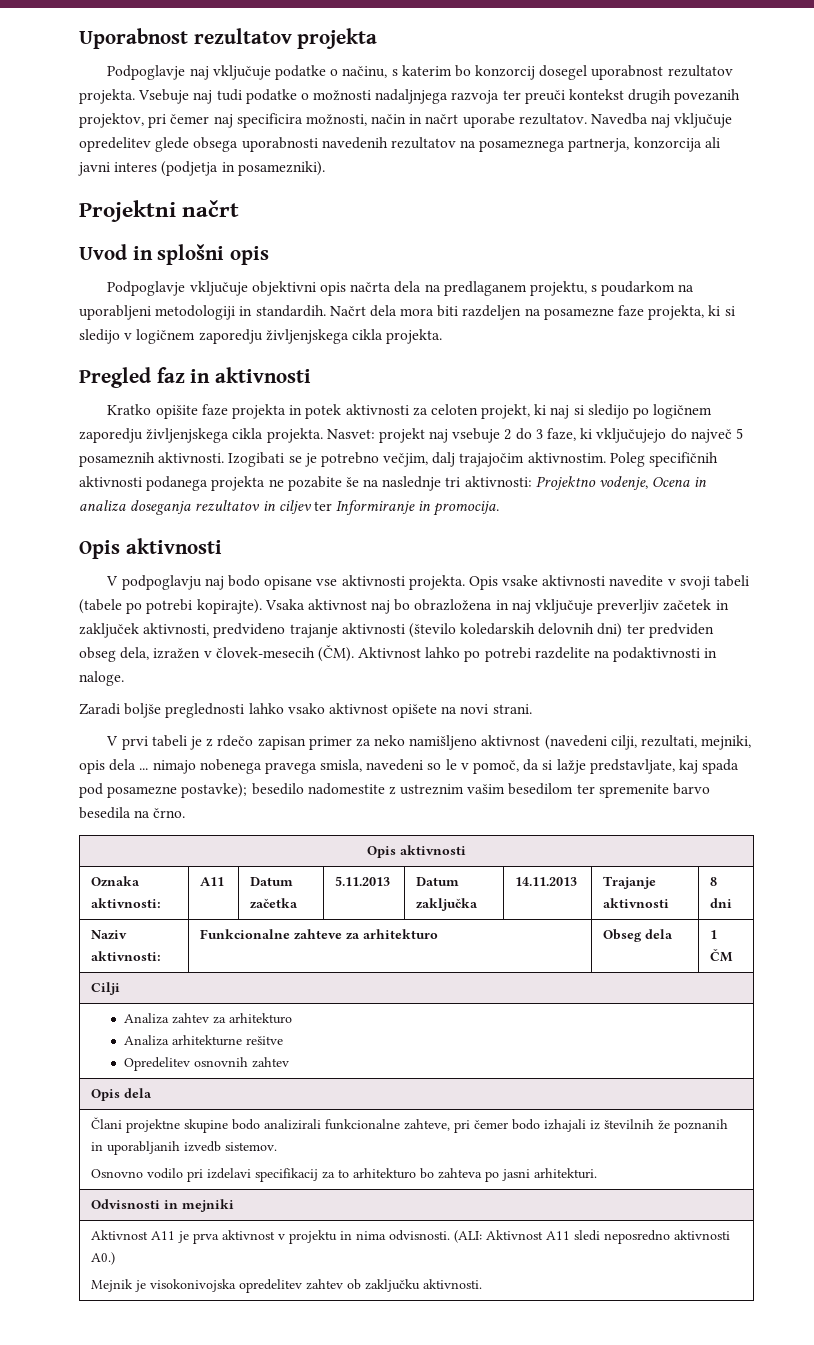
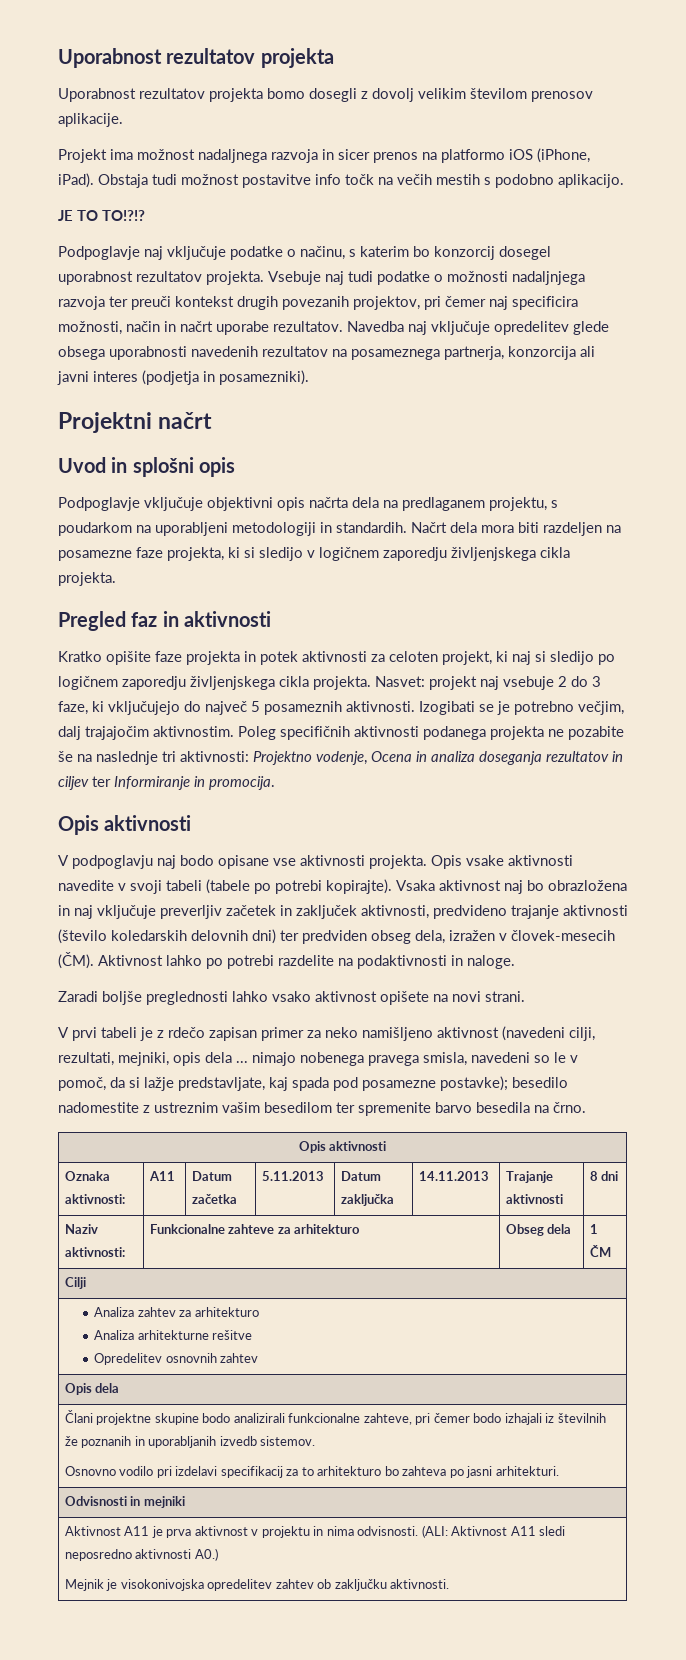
[79,28,378,49] Uporabnost rezultatov projekta -> [58,48,334,68] [58,88,593,102] [58,113,123,127] [58,148,590,163] [58,173,624,188] [58,210,145,221] Uporabnost rezultatov projekta // Uporabnost rezultatov projekta bomo dosegli z dovolj velikim številom prenosov aplikacije. // Projekt ima možnost nadaljnega razvoja in sicer prenos na platformo iOS (iPhone, iPad). Obstaja tudi možnost postavitve info točk na večih mestih s podobno aplikacijo. // JE TO TO!?!?

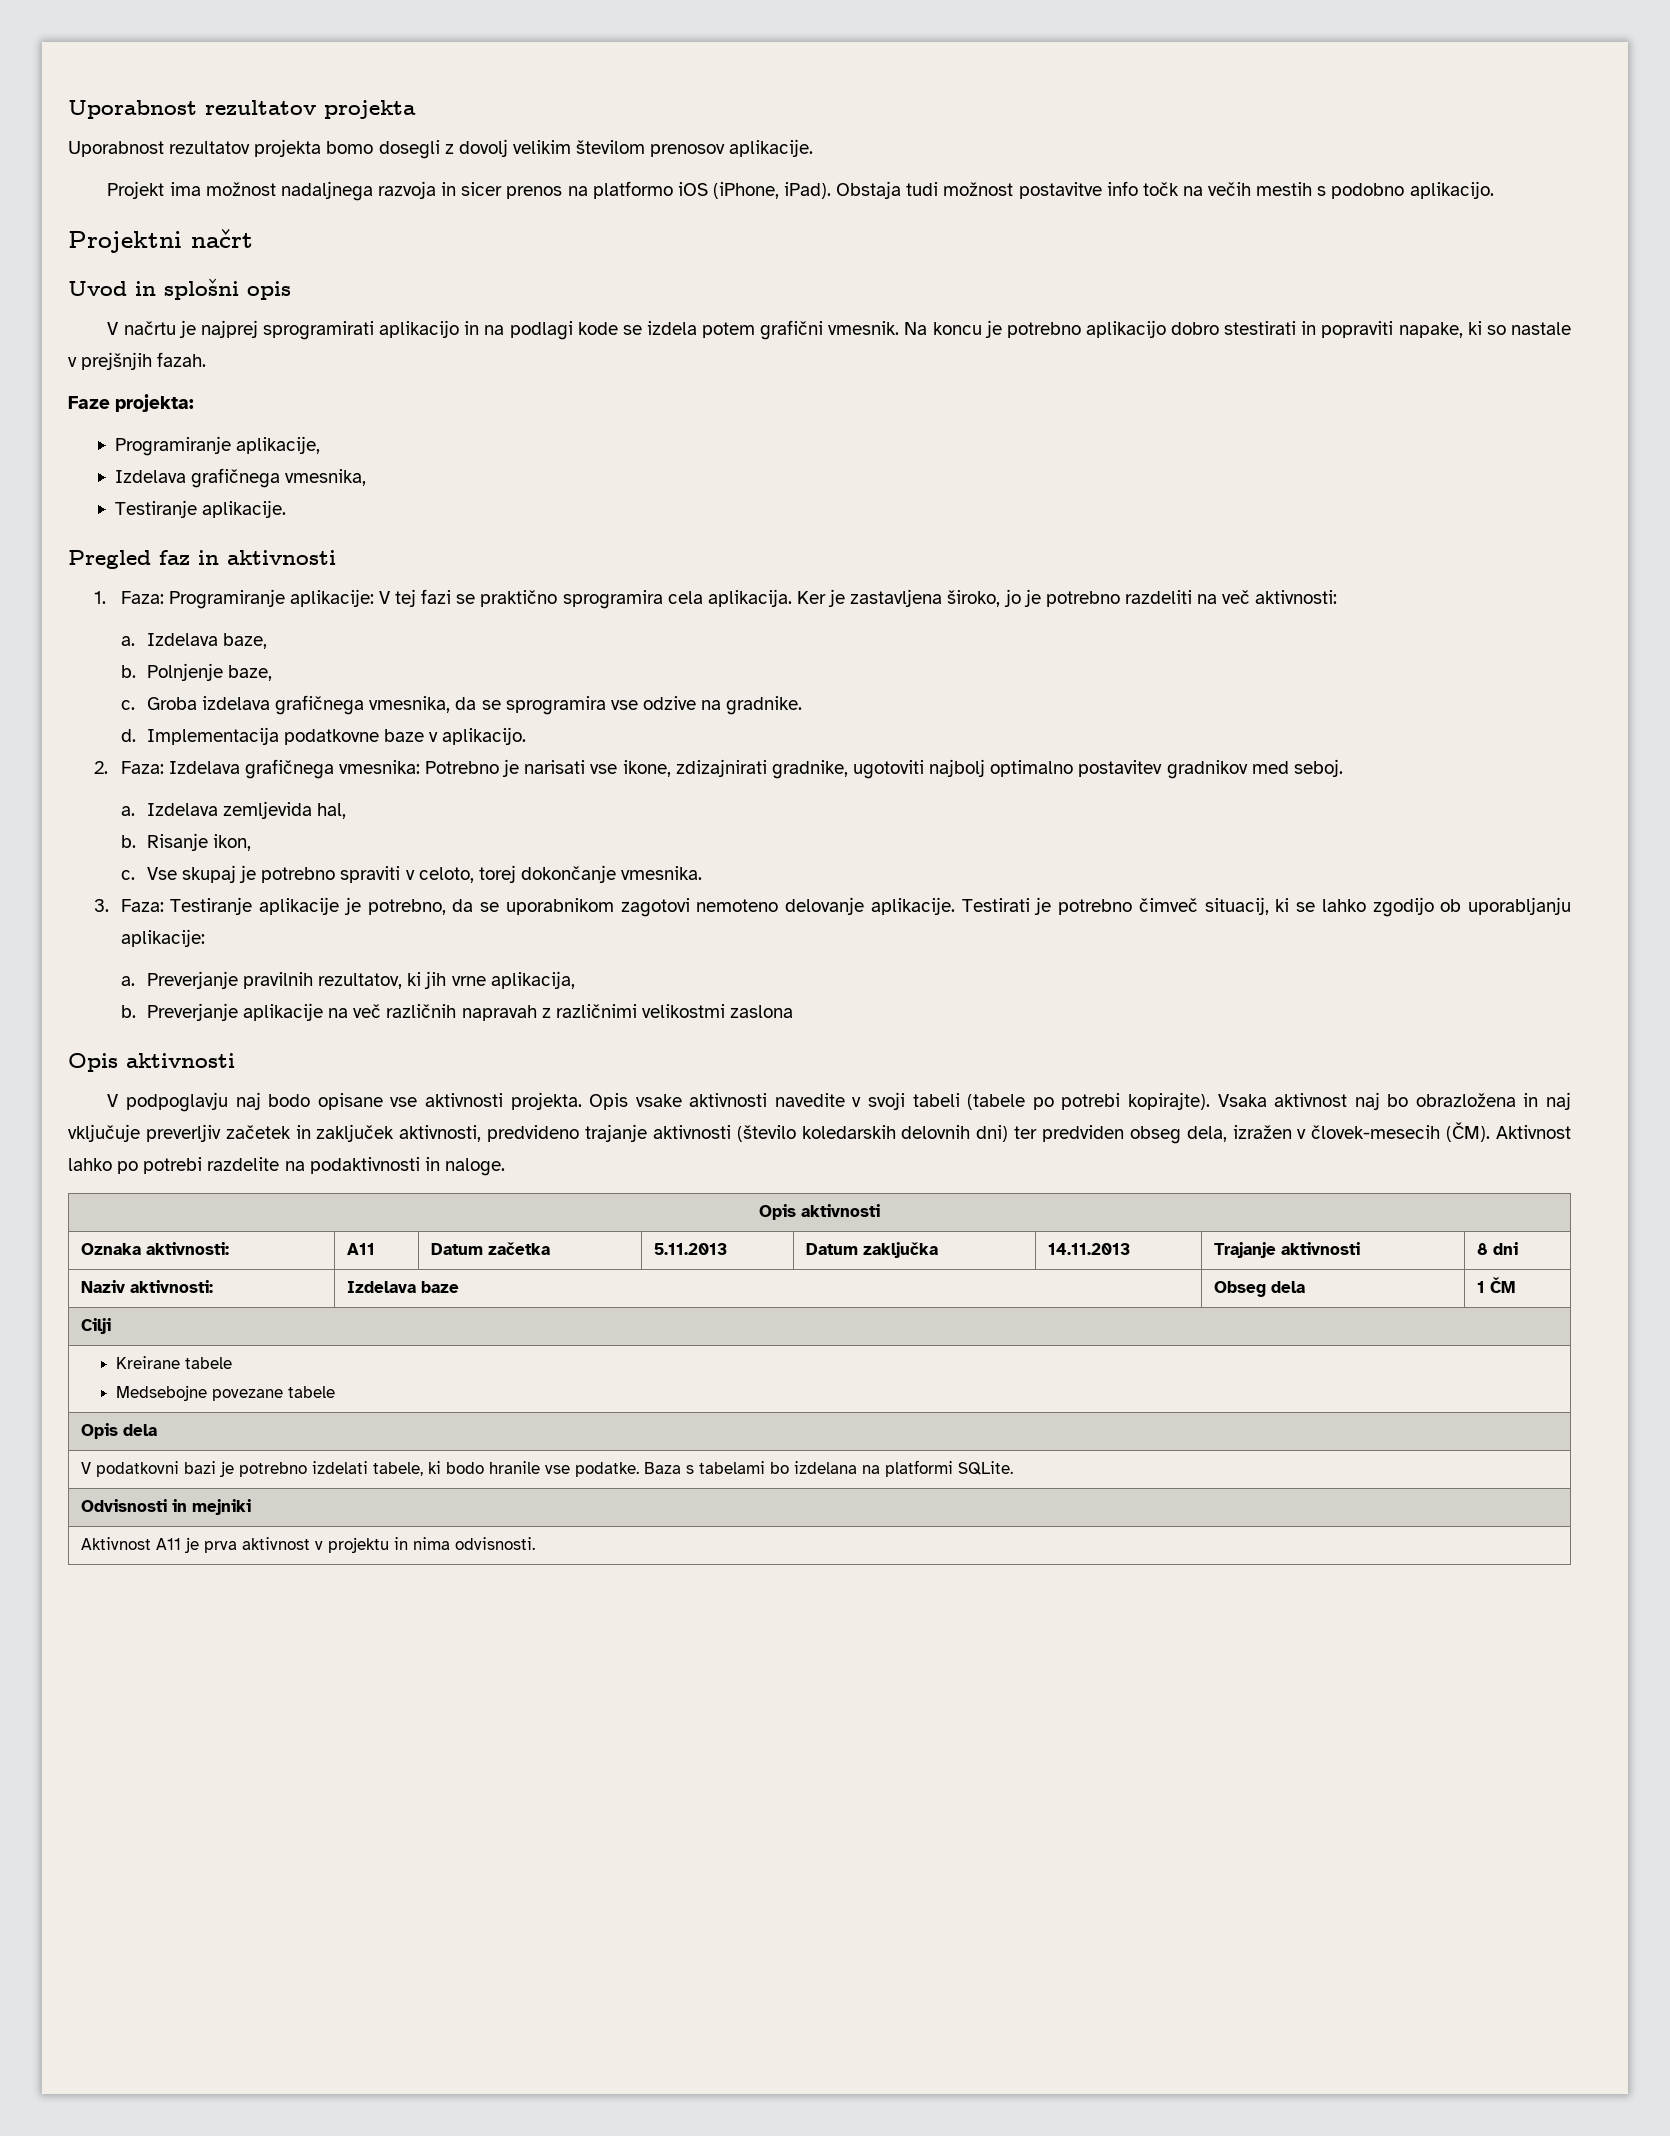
[58,210,145,221] [58,246,551,260] [58,271,585,285] [58,296,578,310] [58,321,609,335] [58,346,595,360] [57,370,309,385] // JE TO TO!?!? // Podpoglavje naj vključuje podatke o načinu, s katerim bo konzorcij dosegel uporabnost rezultatov projekta. Vsebuje naj tudi podatke o možnosti nadaljnjega razvoja ter preuči kontekst drugih povezanih projektov, pri čemer naj specificira možnosti, način in načrt uporabe rezultatov. Navedba naj vključuje opredelitev glede obsega uporabnosti navedenih rezultatov na posameznega partnerja, konzorcija ali javni interes (podjetja in posamezniki). -> (1494, 190) none
[58,497,558,511] [58,522,621,536] [58,547,570,561] [58,572,116,586] [58,611,271,631] [58,651,615,665] [58,676,601,690] [58,701,624,715] [58,726,624,740] [58,751,623,765] [58,776,275,790] Podpoglavje vključuje objektivni opis načrta dela na predlaganem projektu, s poudarkom na uporabljeni metodologiji in standardih. Načrt dela mora biti razdeljen na posamezne faze projekta, ki si sledijo v logičnem zaporedju življenjskega cikla projekta. // Pregled faz in aktivnosti // Kratko opišite faze projekta in potek aktivnosti za celoten projekt, ki naj si sledijo po logičnem zaporedju življenjskega cikla projekta. Nasvet: projekt naj vsebuje 2 do 3 faze, ki vključujejo do največ 5 posameznih aktivnosti. Izogibati se je potrebno večjim, dalj trajajočim aktivnostim. Poleg specifičnih aktivnosti podanega projekta ne pozabite še na naslednje tri aktivnosti: Projektno vodenje, Ocena in analiza doseganja rezultatov in ciljev ter Informiranje in promocija. -> [107,320,1572,340] [68,352,207,370] [68,394,195,412] [115,436,321,456] [115,468,367,488] [115,500,287,518] [68,550,336,569] [94,589,1338,609] [120,633,267,649] [120,663,272,681] [120,695,803,715] [120,727,527,745] [94,759,1343,779] [120,801,347,819] [120,833,251,851] [120,865,703,883] [94,897,1572,917] [120,929,205,947] [120,971,575,989] [120,1003,794,1021] V načrtu je najprej sprogramirati aplikacijo in na podlagi kode se izdela potem grafični vmesnik. Na koncu je potrebno aplikacijo dobro stestirati in popraviti napake, ki so nastale v prejšnjih fazah. // Faze projekta: // Programiranje aplikacije, // Izdelava grafičnega vmesnika, // Testiranje aplikacije. // Pregled faz in aktivnosti // 1. Faza: Programiranje aplikacije: V tej fazi se praktično sprogramira cela aplikacija. Ker je zastavljena široko, jo je potrebno razdeliti na več aktivnosti: // a. Izdelava baze, // b. Polnjenje baze, // c. Groba izdelava grafičnega vmesnika, da se sprogramira vse odzive na gradnike. // d. Implementacija podatkovne baze v aplikacijo. // 2. Faza: Izdelava grafičnega vmesnika: Potrebno je narisati vse ikone, zdizajnirati gradnike, ugotoviti najbolj optimalno postavitev gradnikov med seboj. // a. Izdelava zemljevida hal, // b. Risanje ikon, // c. Vse skupaj je potrebno spraviti v celoto, torej dokončanje vmesnika. // 3. Faza: Testiranje aplikacije je potrebno, da se uporabnikom zagotovi nemoteno delovanje aplikacije. Testirati je potrebno čimveč situacij, ki se lahko zgodijo ob uporabljanju aplikacije: // a. Preverjanje pravilnih rezultatov, ki jih vrne aplikacija, // b. Preverjanje aplikacije na več različnih napravah z različnimi velikostmi zaslona
[58,991,525,1005] [58,1026,595,1041] [58,1052,578,1066] [58,1076,568,1091] [58,1102,586,1116] // Zaradi boljše preglednosti lahko vsako aktivnost opišete na novi strani. // V prvi tabeli je z rdečo zapisan primer za neko namišljeno aktivnost (navedeni cilji, rezultati, mejniki, opis dela ... nimajo nobenega pravega smisla, navedeni so le v pomoč, da si lažje predstavljate, kaj spada pod posamezne postavke); besedilo nadomestite z ustreznim vašim besedilom ter spremenite barvo besedila na črno. -> (505, 1167) none
[149,1224,361,1234] Funkcionalne zahteve za arhitekturo -> [347,1281,460,1293] Izdelava baze
[94,1307,259,1317] [94,1330,253,1340] [94,1353,259,1365] [64,1383,120,1395] [64,1410,606,1425] [64,1436,316,1448] [64,1466,559,1478] Analiza zahtev za arhitekturo // Analiza arhitekturne rešitve // Opredelitev osnovnih zahtev // Opis dela // Člani projektne skupine bodo analizirali funkcionalne zahteve, pri čemer bodo izhajali iz številnih že poznanih in uporabljanih izvedb sistemov. // Osnovno vodilo pri izdelavi specifikacij za to arhitekturo bo zahteva po jasni arhitekturi. -> [115,1356,232,1369] [115,1385,335,1401] [81,1423,158,1439] [81,1460,1014,1477] Kreirane tabele // Medsebojne povezane tabele // Opis dela // V podatkovni bazi je potrebno izdelati tabele, ki bodo hranile vse podatke. Baza s tabelami bo izdelana na platformi SQLite.
[421,1525,566,1538] [64,1548,218,1561] [64,1579,450,1591] (ALI: Aktivnost A11 sledi neposredno aktivnosti A0.) // Mejnik je visokonivojska opredelitev zahtev ob zaključku aktivnosti. -> (536, 1543) none

